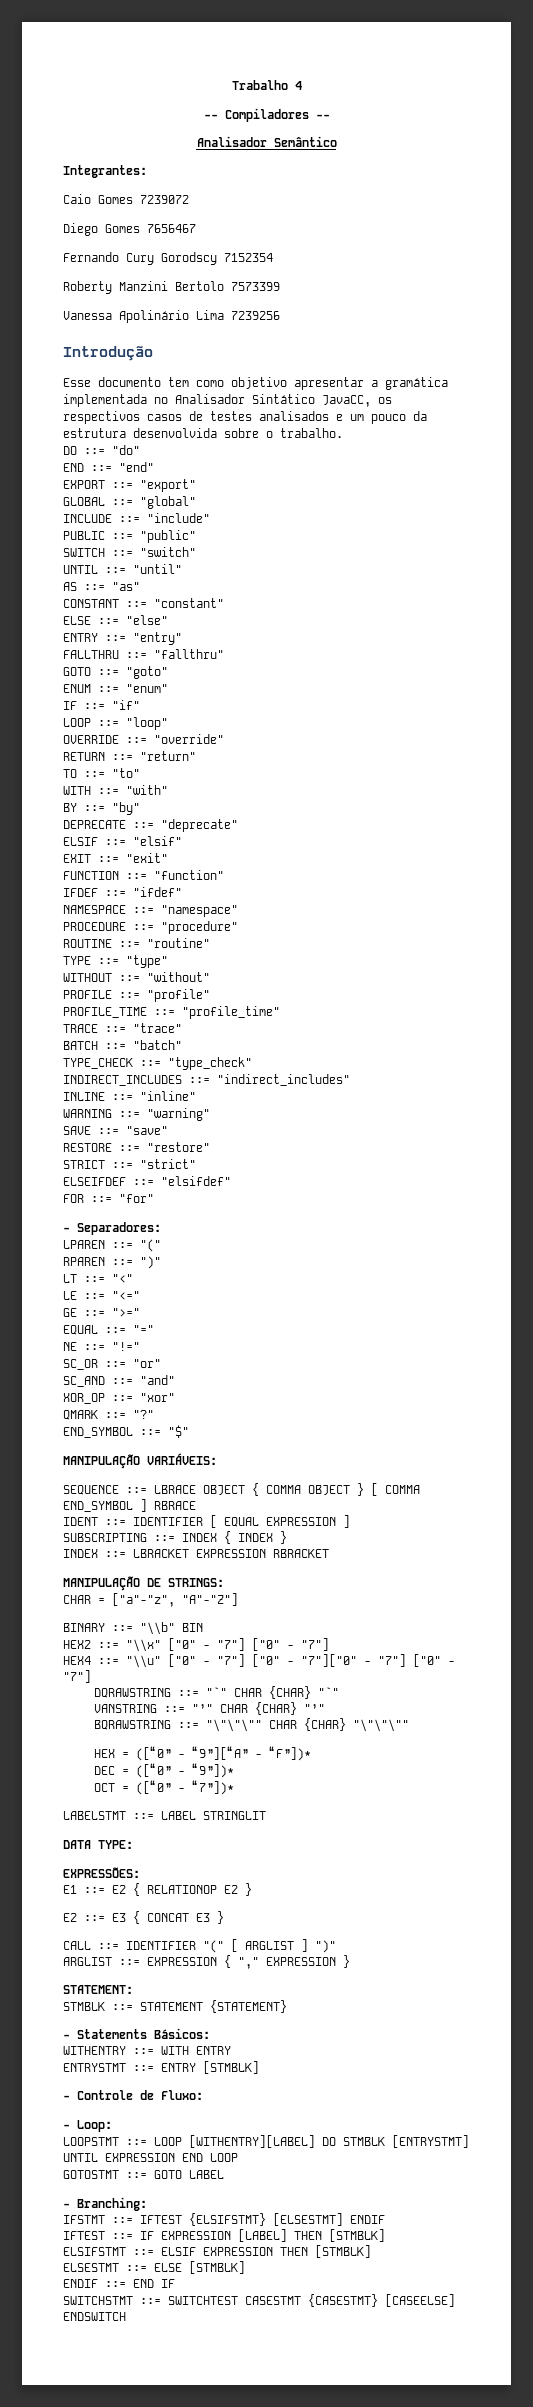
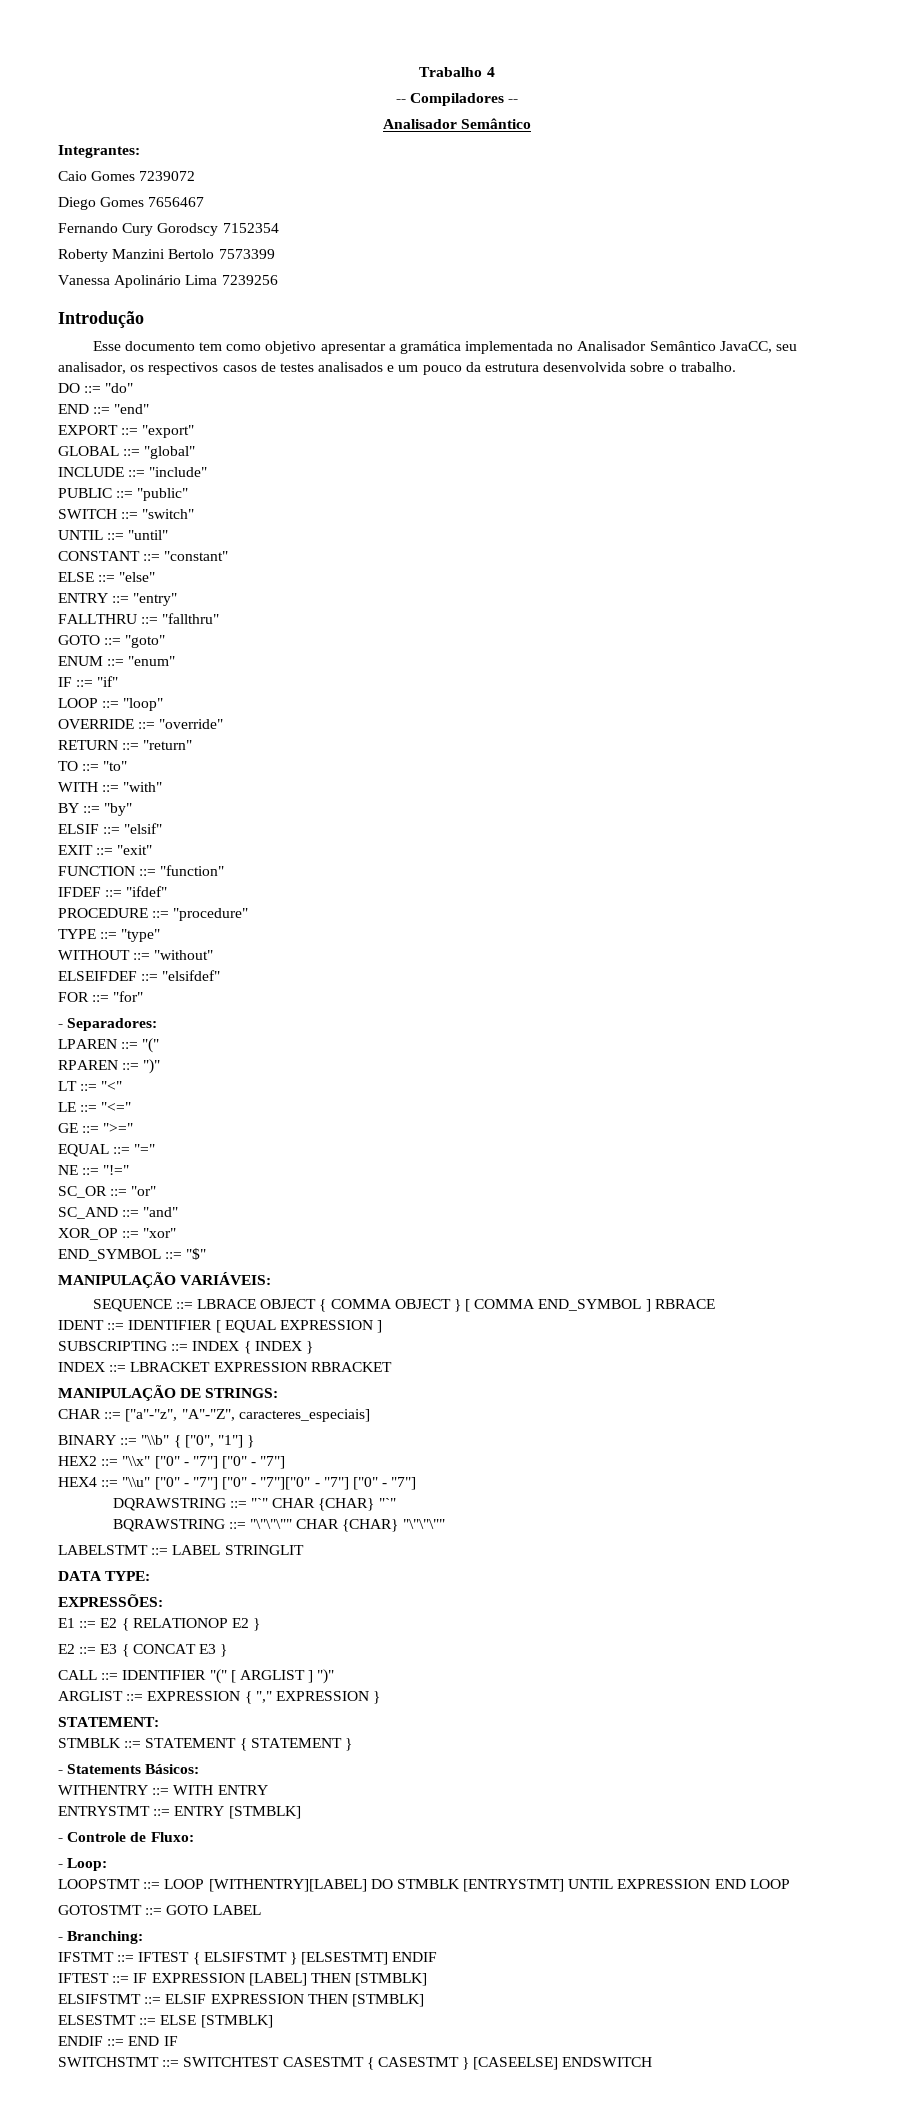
[252,394,371,407] Sintático JavaCC, -> [649,341,798,353] [58,362,126,374] Semântico JavaCC, seu analisador,
[63,582,140,591] // AS ::= "as" -> (169, 535) none
[63,819,238,832] // DEPRECATE ::= "deprecate" -> (133, 809) none
[63,905,238,917] // NAMESPACE ::= "namespace" -> (168, 891) none
[63,938,210,948] // ROUTINE ::= "routine" -> (249, 914) none
[63,989,210,1002] [63,1006,280,1019] [63,1023,182,1033] [63,1040,182,1050] [63,1057,252,1070] [63,1074,350,1086] [63,1091,196,1101] [63,1108,210,1121] [63,1126,168,1135] [63,1142,210,1152] [63,1159,196,1169] // PROFILE ::= "profile" // PROFILE_TIME ::= "profile_time" // TRACE ::= "trace" // BATCH ::= "batch" // TYPE_CHECK ::= "type_check" // INDIRECT_INCLUDES ::= "indirect_includes" // INLINE ::= "inline" // WARNING ::= "warning" // SAVE ::= "save" // RESTORE ::= "restore" // STRICT ::= "strict" -> (214, 955) none
[63,1410,154,1420] // QMARK ::= "?" -> (177, 1233) none
[98,1593,238,1607] = ["a"-"z", "A"-"Z"] -> [104,1409,370,1422] ::= ["a"-"z", "A"-"Z", caracteres_especiais]
[182,1623,203,1632] BIN -> [173,1435,255,1448] { ["0", "1"] }
[94,1702,326,1715] // VANSTRING ::= "’" CHAR {CHAR} "’" -> (396, 1503) none
[94,1746,312,1761] [94,1763,235,1778] [94,1780,235,1795] // HEX = ([“0” - “9”][“A” - “F”])* // DEC = ([“0” - “9”])* // OCT = ([“0” - “7”])* -> (445, 1524) none
[210,2000,287,2013] {STATEMENT} -> [239,1738,352,1751] { STATEMENT }
[189,2213,266,2226] {ELSIFSTMT} -> [192,1952,297,1965] { ELSIFSTMT }
[308,2294,378,2307] {CASESTMT} -> [366,2057,470,2070] { CASESTMT }

